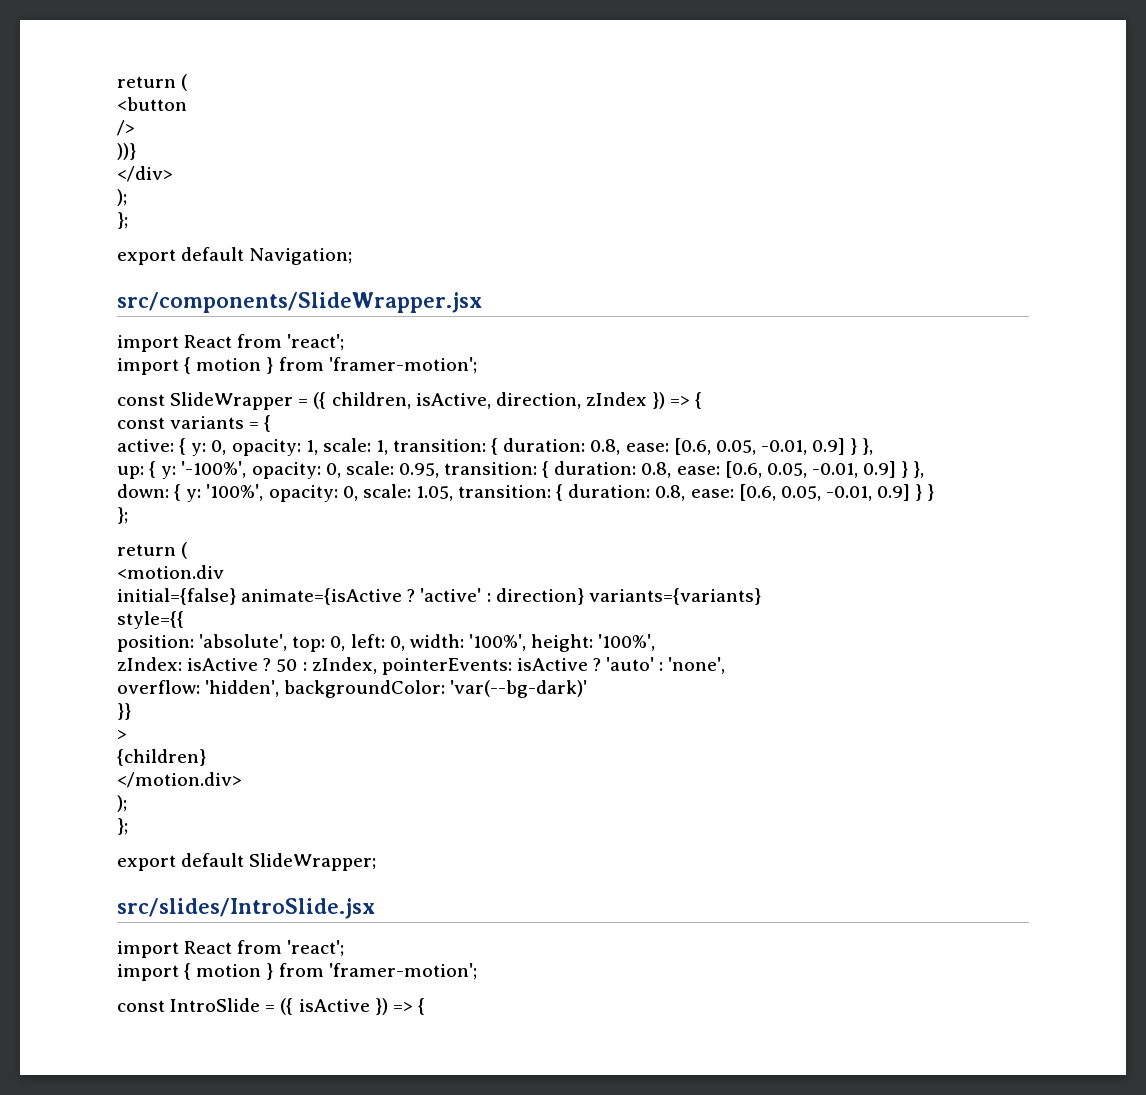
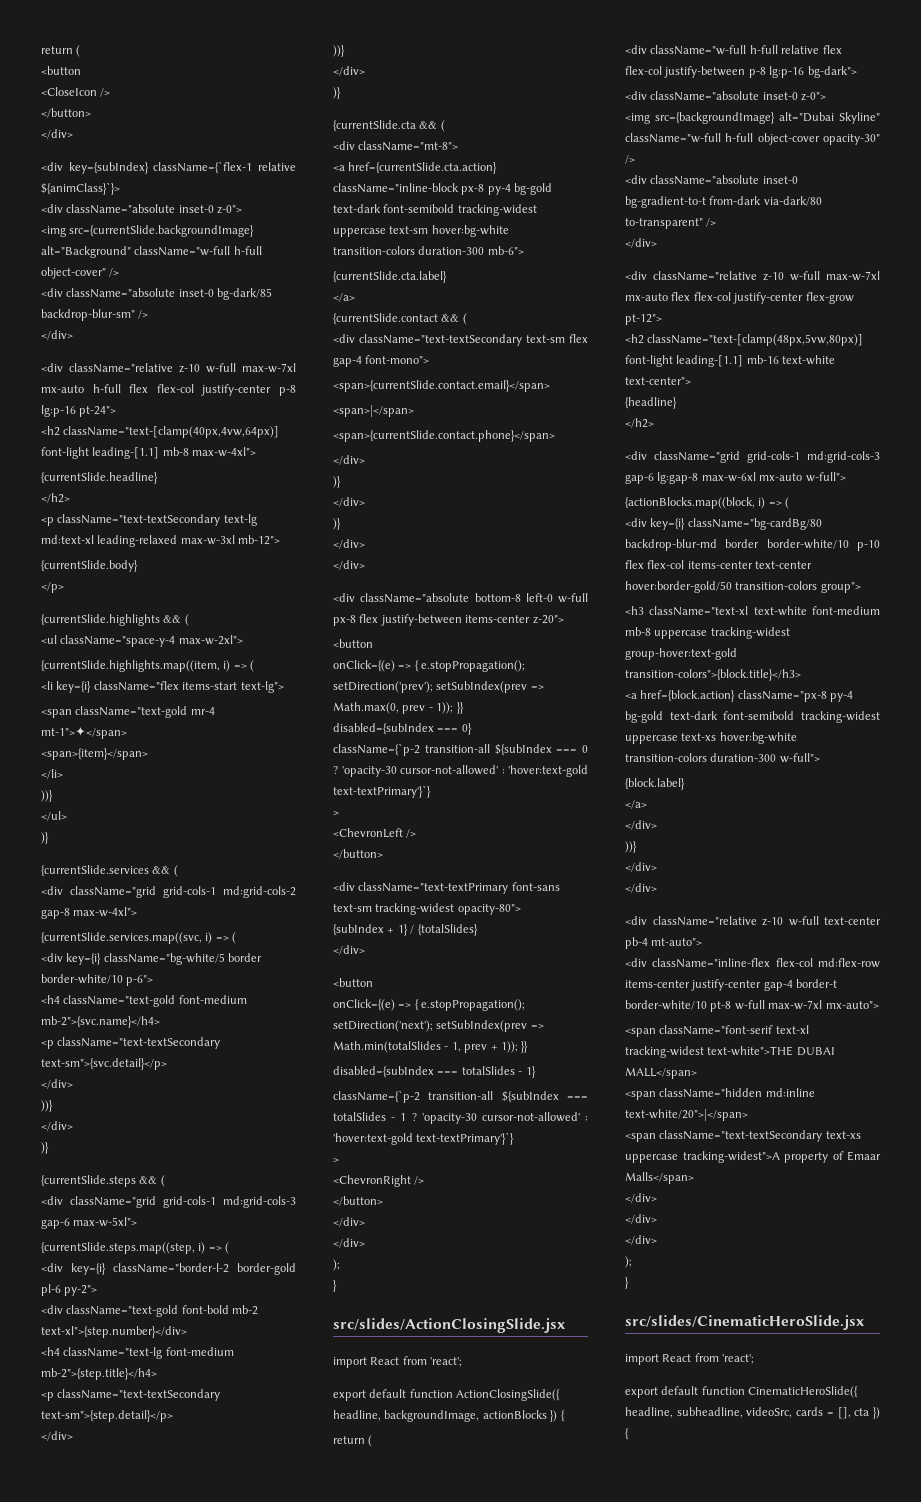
[117,120,135,136] [117,143,136,160] [117,166,173,182] [117,189,127,206] [117,212,128,229] [117,247,353,265] [117,292,482,313] [117,334,345,352] [117,357,477,375] [117,392,703,410] [117,415,272,432] [117,438,874,456] [117,461,925,479] [117,484,935,502] [117,507,128,524] [117,542,188,559] [117,565,224,579] [117,588,761,605] [117,611,184,629] [117,634,656,652] [117,657,726,675] [117,680,588,698] [117,703,131,720] [117,730,127,740] [117,749,206,766] [117,772,242,788] [117,795,127,812] [117,818,128,835] [117,853,377,871] [117,898,375,919] [117,940,345,958] [117,963,477,981] [117,998,413,1015] /> // ))} // </div> // ); // }; // export default Navigation; // src/components/SlideWrapper.jsx // import React from 'react'; // import { motion } from 'framer-motion'; // const SlideWrapper = ({ children, isActive, direction, zIndex }) => { // const variants = { // active: { y: 0, opacity: 1, scale: 1, transition: { duration: 0.8, ease: [0.6, 0.05, -0.01, 0.9] } }, // up: { y: '-100%', opacity: 0, scale: 0.95, transition: { duration: 0.8, ease: [0.6, 0.05, -0.01, 0.9] } }, // down: { y: '100%', opacity: 0, scale: 1.05, transition: { duration: 0.8, ease: [0.6, 0.05, -0.01, 0.9] } } // }; // return ( // <motion.div // initial={false} animate={isActive ? 'active' : direction} variants={variants} // style={{ // position: 'absolute', top: 0, left: 0, width: '100%', height: '100%', // zIndex: isActive ? 50 : zIndex, pointerEvents: isActive ? 'auto' : 'none', // overflow: 'hidden', backgroundColor: 'var(--bg-dark)' // }} // > // {children} // </motion.div> // ); // }; // export default SlideWrapper; // src/slides/IntroSlide.jsx // import React from 'react'; // import { motion } from 'framer-motion'; // const IntroSlide = ({ isActive }) => -> [41,87,111,97] [41,108,91,118] [41,129,73,139] [41,161,296,174] [41,182,120,195] [41,204,243,214] [41,225,255,237] [41,246,262,258] [41,267,120,279] [41,288,273,300] [41,309,149,321] [41,330,73,340] [41,363,296,373] [41,384,296,396] [41,405,117,417] [41,426,280,438] [41,447,257,459] [41,472,158,484] [41,493,70,503] [41,514,257,526] [41,535,281,547] [41,560,138,572] [41,582,64,593] [41,614,189,626] [41,635,243,647] [41,660,255,672] [41,681,284,693] [41,706,215,718] [41,726,127,739] [41,748,148,760] [41,769,63,779] [41,790,53,802] [41,811,67,821] [41,832,49,844] [41,865,178,877] [41,886,296,898] [41,907,138,919] [41,932,237,944] [41,953,263,965] [41,974,154,986] [41,995,247,1007] [41,1016,160,1028] [41,1037,221,1049] [41,1058,167,1070] [41,1079,73,1089] [41,1100,53,1112] [41,1121,73,1131] [41,1142,49,1154] [41,1175,165,1187] [41,1196,296,1208] [41,1217,138,1229] [41,1242,230,1254] [41,1263,296,1275] [41,1284,98,1296] [41,1305,259,1317] [41,1326,187,1338] [41,1347,234,1359] [41,1368,157,1380] [41,1389,221,1401] [41,1410,173,1422] [41,1431,73,1441] [333,45,345,57] [333,66,365,76] [333,87,341,99] [333,120,445,132] [333,141,459,151] [333,162,498,174] [333,183,553,195] [333,204,537,216] [333,225,509,237] [333,246,524,255] [333,271,447,283] [333,293,355,302] [333,313,467,325] [333,334,588,346] [333,355,430,367] [333,380,550,392] [333,405,414,417] [333,430,555,442] [333,455,365,465] [333,476,341,488] [333,497,365,507] [333,518,341,530] [333,539,365,549] [333,560,365,570] [333,593,588,603] [333,614,564,626] [333,639,373,648] [333,660,526,672] [333,681,544,693] [333,702,464,714] [333,723,472,735] [333,743,588,756] [333,765,588,777] [333,785,431,798] [333,811,339,816] [333,828,417,838] [333,849,383,859] [333,882,560,894] [333,903,521,915] [333,924,478,936] [333,945,365,955] [333,978,373,987] [333,999,526,1011] [333,1020,544,1032] [333,1041,529,1053] [333,1066,536,1078] [333,1090,588,1103] [333,1112,588,1124] [333,1132,515,1145] [333,1158,339,1163] [333,1175,425,1187] [333,1196,383,1206] [333,1217,365,1227] [333,1238,365,1248] [333,1259,340,1271] [333,1280,337,1292] [333,1318,565,1333] [333,1356,463,1368] [333,1389,561,1401] [333,1410,565,1422] [333,1435,373,1447] [625,45,842,55] [625,66,857,78] [625,91,827,101] [625,112,880,124] [625,133,880,145] [625,155,635,164] [625,175,798,185] [625,196,822,208] [625,218,717,229] [625,238,657,248] [625,271,880,281] [625,292,854,304] [625,314,662,325] [625,334,864,346] [625,355,836,367] [625,377,691,385] [625,397,677,409] [625,418,654,428] [625,451,880,463] [625,472,846,484] [625,497,790,509] [625,518,822,530] [625,539,880,551] [625,560,813,569] [625,581,861,593] [625,606,880,616] [625,627,790,639] [625,648,737,660] [625,669,801,681] [625,690,854,702] [625,711,880,723] [625,732,797,744] [625,753,820,763] [625,778,685,790] [625,800,647,809] [625,820,657,830] [625,841,637,853] [625,862,657,872] [625,883,657,893] [625,916,881,926] [625,937,703,949] [625,958,880,968] [625,979,838,991] [625,1000,879,1012] [625,1025,809,1037] [625,1046,835,1058] [625,1067,697,1079] [625,1088,815,1100] [625,1109,748,1121] [625,1130,861,1142] [625,1151,881,1163] [625,1172,694,1184] [625,1193,657,1203] [625,1214,657,1224] [625,1235,657,1245] [625,1256,632,1268] [625,1277,629,1289] [625,1315,864,1330] [625,1353,755,1365] [625,1386,859,1398] [625,1407,880,1419] <CloseIcon /> // </button> // </div> // <div key={subIndex} className={`flex-1 relative ${animClass}`}> // <div className="absolute inset-0 z-0"> // <img src={currentSlide.backgroundImage} alt="Background" className="w-full h-full object-cover" /> // <div className="absolute inset-0 bg-dark/85 backdrop-blur-sm" /> // </div> // <div className="relative z-10 w-full max-w-7xl mx-auto h-full flex flex-col justify-center p-8 lg:p-16 pt-24"> // <h2 className="text-[clamp(40px,4vw,64px)] font-light leading-[1.1] mb-8 max-w-4xl"> // {currentSlide.headline} // </h2> // <p className="text-textSecondary text-lg md:text-xl leading-relaxed max-w-3xl mb-12"> // {currentSlide.body} // </p> // {currentSlide.highlights && ( // <ul className="space-y-4 max-w-2xl"> // {currentSlide.highlights.map((item, i) => ( // <li key={i} className="flex items-start text-lg"> // <span className="text-gold mr-4 mt-1">✦</span> // <span>{item}</span> // </li> // ))} // </ul> // )} // {currentSlide.services && ( // <div className="grid grid-cols-1 md:grid-cols-2 gap-8 max-w-4xl"> // {currentSlide.services.map((svc, i) => ( // <div key={i} className="bg-white/5 border border-white/10 p-6"> // <h4 className="text-gold font-medium mb-2">{svc.name}</h4> // <p className="text-textSecondary text-sm">{svc.detail}</p> // </div> // ))} // </div> // )} // {currentSlide.steps && ( // <div className="grid grid-cols-1 md:grid-cols-3 gap-6 max-w-5xl"> // {currentSlide.steps.map((step, i) => ( // <div key={i} className="border-l-2 border-gold pl-6 py-2"> // <div className="text-gold font-bold mb-2 text-xl">{step.number}</div> // <h4 className="text-lg font-medium mb-2">{step.title}</h4> // <p className="text-textSecondary text-sm">{step.detail}</p> // </div> // ))} // </div> // )} // {currentSlide.cta && ( // <div className="mt-8"> // <a href={currentSlide.cta.action} className="inline-block px-8 py-4 bg-gold text-dark font-semibold tracking-widest uppercase text-sm hover:bg-white transition-colors duration-300 mb-6"> // {currentSlide.cta.label} // </a> // {currentSlide.contact && ( // <div className="text-textSecondary text-sm flex gap-4 font-mono"> // <span>{currentSlide.contact.email}</span> // <span>|</span> // <span>{currentSlide.contact.phone}</span> // </div> // )} // </div> // )} // </div> // </div> // <div className="absolute bottom-8 left-0 w-full px-8 flex justify-between items-center z-20"> // <button // onClick={(e) => { e.stopPropagation(); setDirection('prev'); setSubIndex(prev => Math.max(0, prev - 1)); }} // disabled={subIndex === 0} // className={`p-2 transition-all ${subIndex === 0 ? 'opacity-30 cursor-not-allowed' : 'hover:text-gold text-textPrimary'}`} // > // <ChevronLeft /> // </button> // <div className="text-textPrimary font-sans text-sm tracking-widest opacity-80"> // {subIndex + 1} / {totalSlides} // </div> // <button // onClick={(e) => { e.stopPropagation(); setDirection('next'); setSubIndex(prev => Math.min(totalSlides - 1, prev + 1)); }} // disabled={subIndex === totalSlides - 1} // className={`p-2 transition-all ${subIndex === totalSlides - 1 ? 'opacity-30 cursor-not-allowed' : 'hover:text-gold text-textPrimary'}`} // > // <ChevronRight /> // </button> // </div> // </div> // ); // } // src/slides/ActionClosingSlide.jsx // import React from 'react'; // export default function ActionClosingSlide({ headline, backgroundImage, actionBlocks }) { // return ( // <div className="w-full h-full relative flex flex-col justify-between p-8 lg:p-16 bg-dark"> // <div className="absolute inset-0 z-0"> // <img src={backgroundImage} alt="Dubai Skyline" className="w-full h-full object-cover opacity-30" /> // <div className="absolute inset-0 bg-gradient-to-t from-dark via-dark/80 to-transparent" /> // </div> // <div className="relative z-10 w-full max-w-7xl mx-auto flex flex-col justify-center flex-grow pt-12"> // <h2 className="text-[clamp(48px,5vw,80px)] font-light leading-[1.1] mb-16 text-white text-center"> // {headline} // </h2> // <div className="grid grid-cols-1 md:grid-cols-3 gap-6 lg:gap-8 max-w-6xl mx-auto w-full"> // {actionBlocks.map((block, i) => ( // <div key={i} className="bg-cardBg/80 backdrop-blur-md border border-white/10 p-10 flex flex-col items-center text-center hover:border-gold/50 transition-colors group"> // <h3 className="text-xl text-white font-medium mb-8 uppercase tracking-widest group-hover:text-gold transition-colors">{block.title}</h3> // <a href={block.action} className="px-8 py-4 bg-gold text-dark font-semibold tracking-widest uppercase text-xs hover:bg-white transition-colors duration-300 w-full"> // {block.label} // </a> // </div> // ))} // </div> // </div> // <div className="relative z-10 w-full text-center pb-4 mt-auto"> // <div className="inline-flex flex-col md:flex-row items-center justify-center gap-4 border-t border-white/10 pt-8 w-full max-w-7xl mx-auto"> // <span className="font-serif text-xl tracking-widest text-white">THE DUBAI MALL</span> // <span className="hidden md:inline text-white/20">|</span> // <span className="text-textSecondary text-xs uppercase tracking-widest">A property of Emaar Malls</span> // </div> // </div> // </div> // ); // } // src/slides/CinematicHeroSlide.jsx // import React from 'react'; // export default function CinematicHeroSlide({ headline, subheadline, videoSrc, cards = [], cta })

